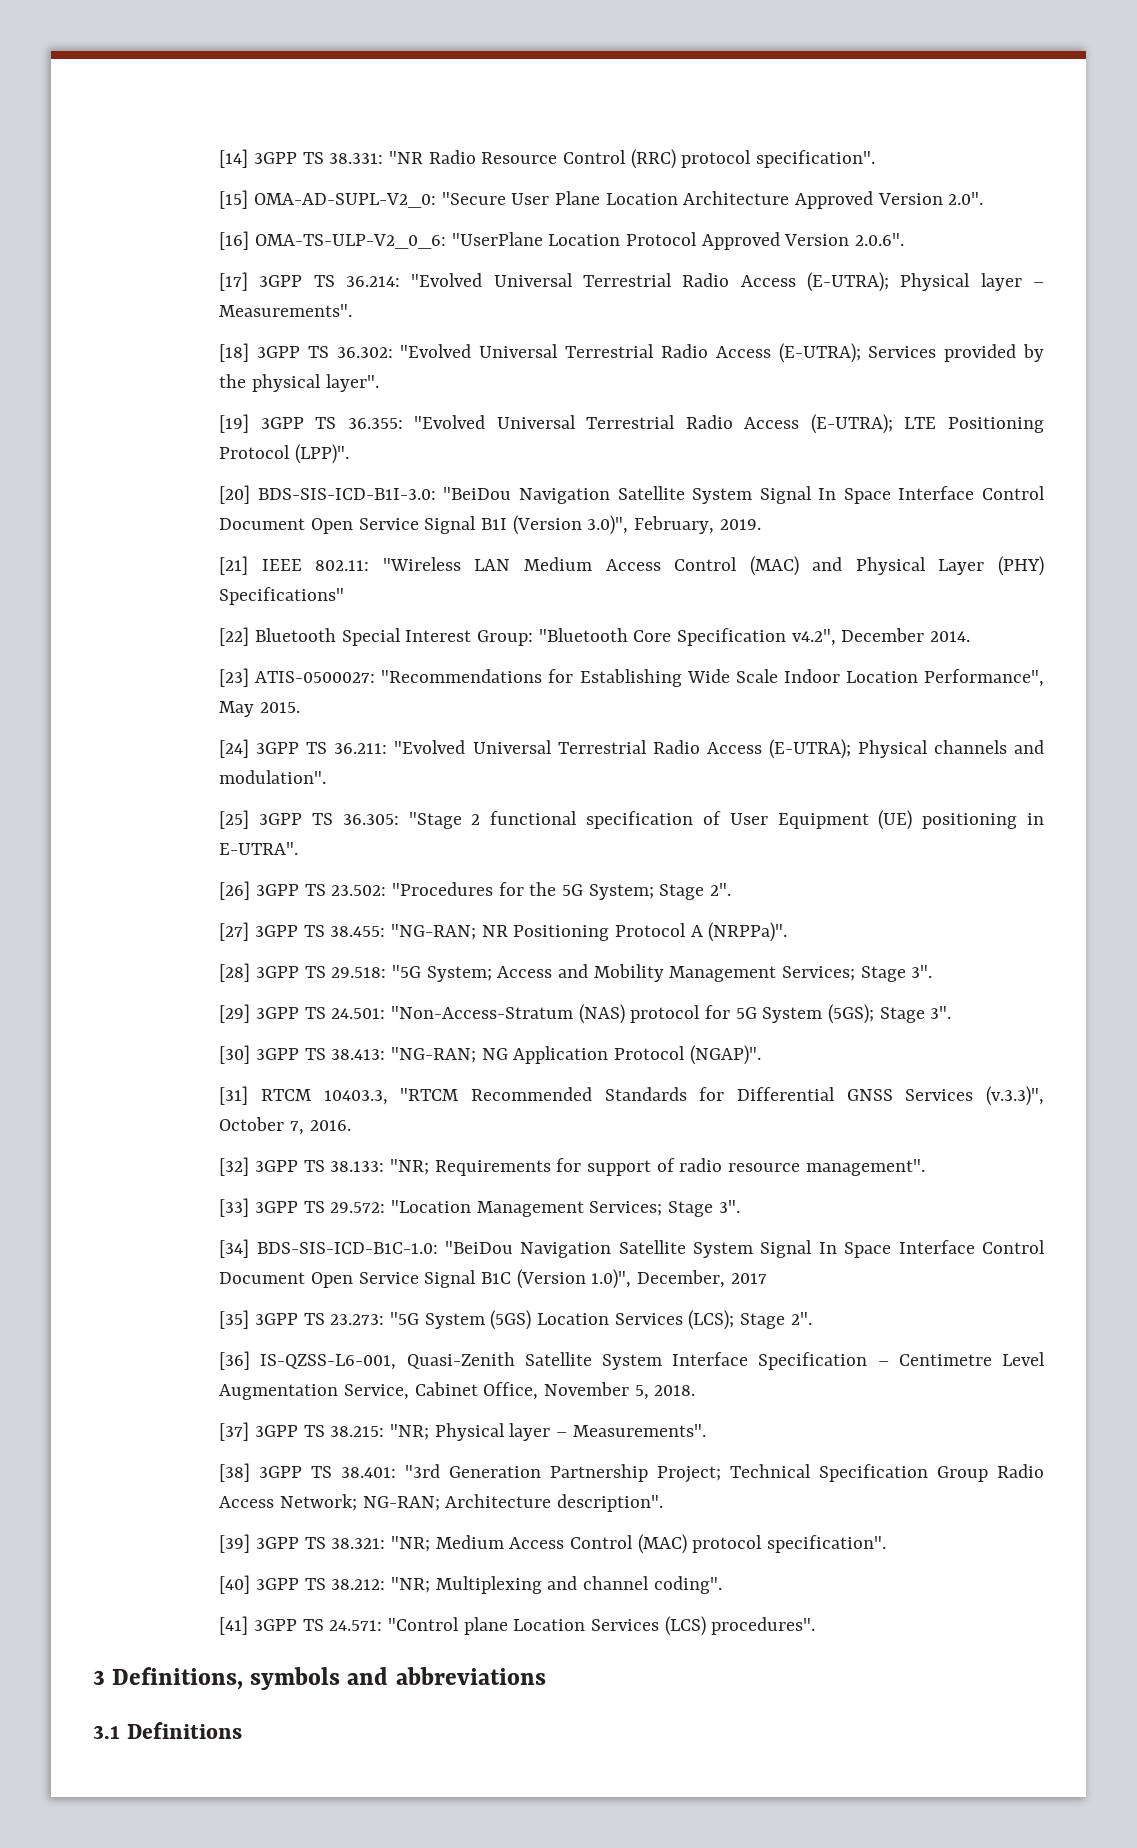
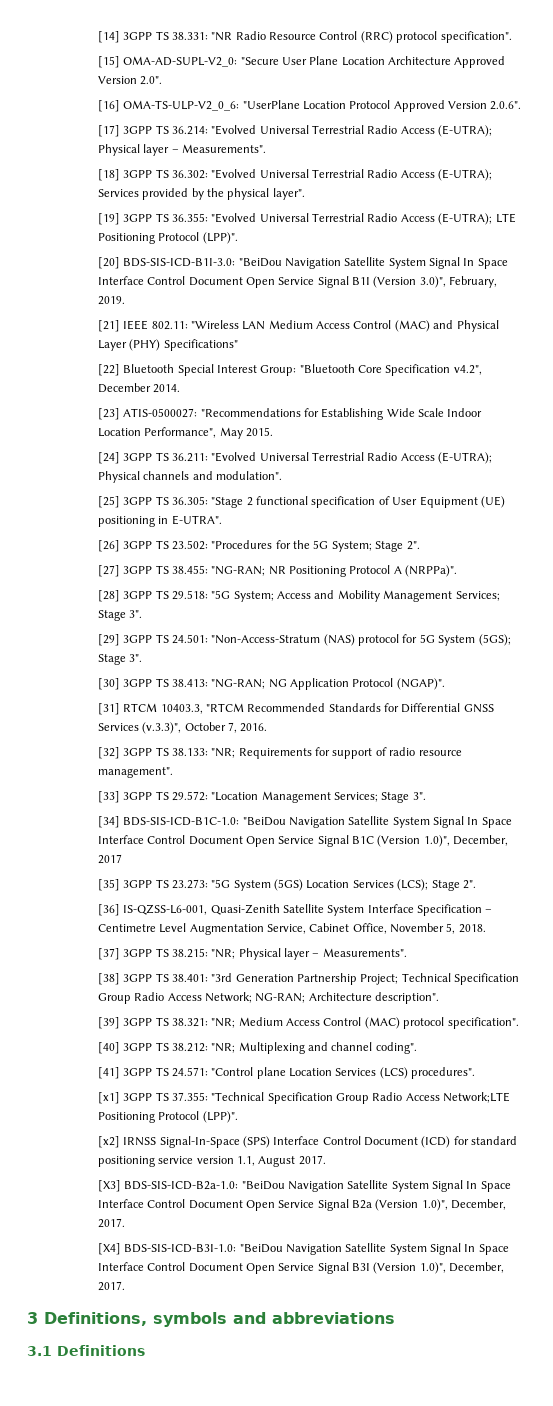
(816, 1626) none -> [97,1092,511,1104] [97,1111,238,1123] [97,1136,518,1148] [97,1155,326,1167] [97,1180,511,1192] [97,1199,507,1211] [97,1218,125,1228] [97,1243,509,1255] [97,1262,505,1274] [97,1281,125,1291] // [x1] 3GPP TS 37.355: "Technical Specification Group Radio Access Network;LTE Positioning Protocol (LPP)". // [x2] IRNSS Signal-In-Space (SPS) Interface Control Document (ICD) for standard positioning service version 1.1, August 2017. // [X3] BDS-SIS-ICD-B2a-1.0: "BeiDou Navigation Satellite System Signal In Space Interface Control Document Open Service Signal B2a (Version 1.0)", December, 2017. // [X4] BDS-SIS-ICD-B3I-1.0: "BeiDou Navigation Satellite System Signal In Space Interface Control Document Open Service Signal B3I (Version 1.0)", December, 2017.

